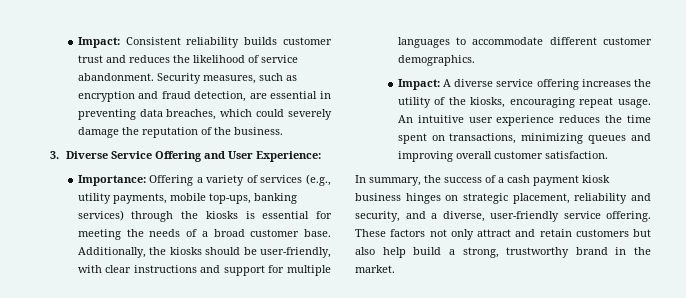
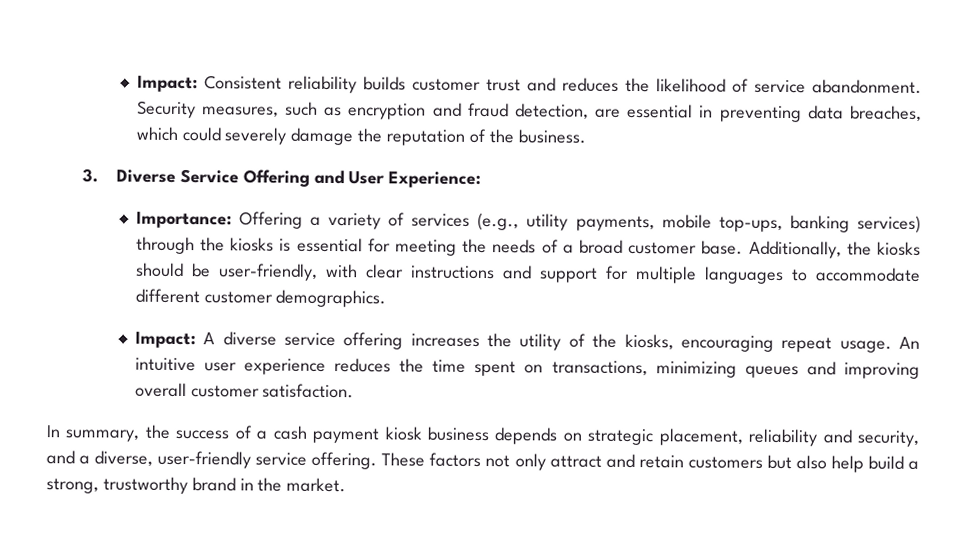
[405,193,441,204] hinges -> [494,427,559,445] depends

